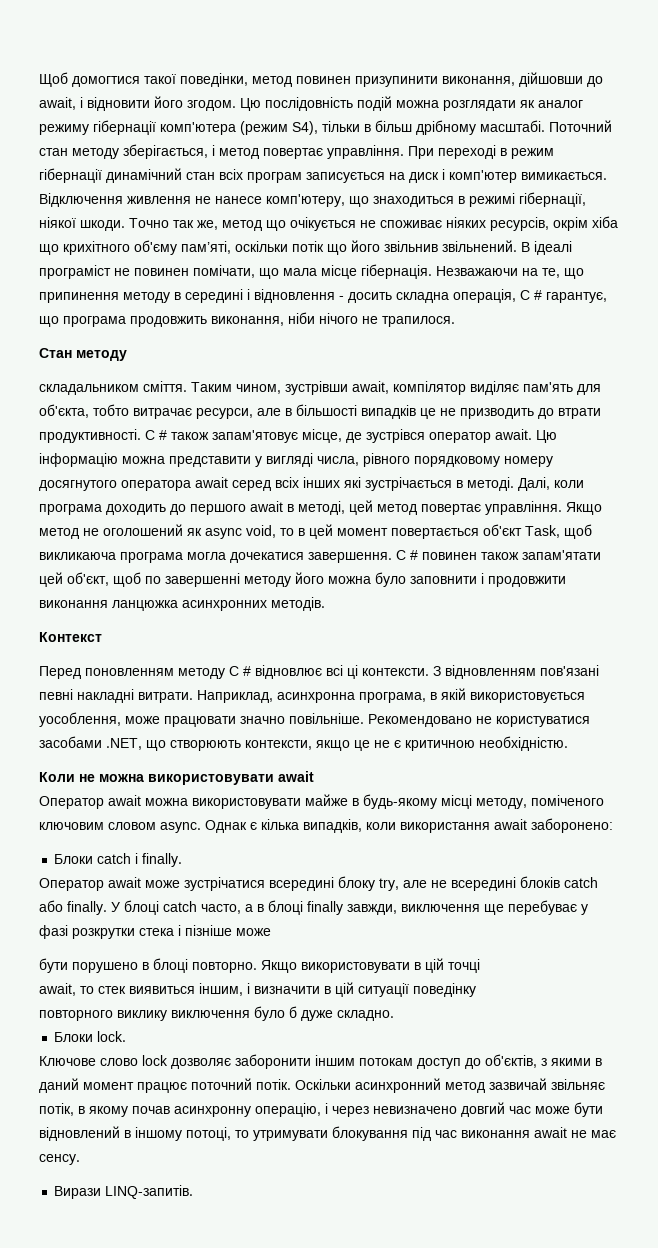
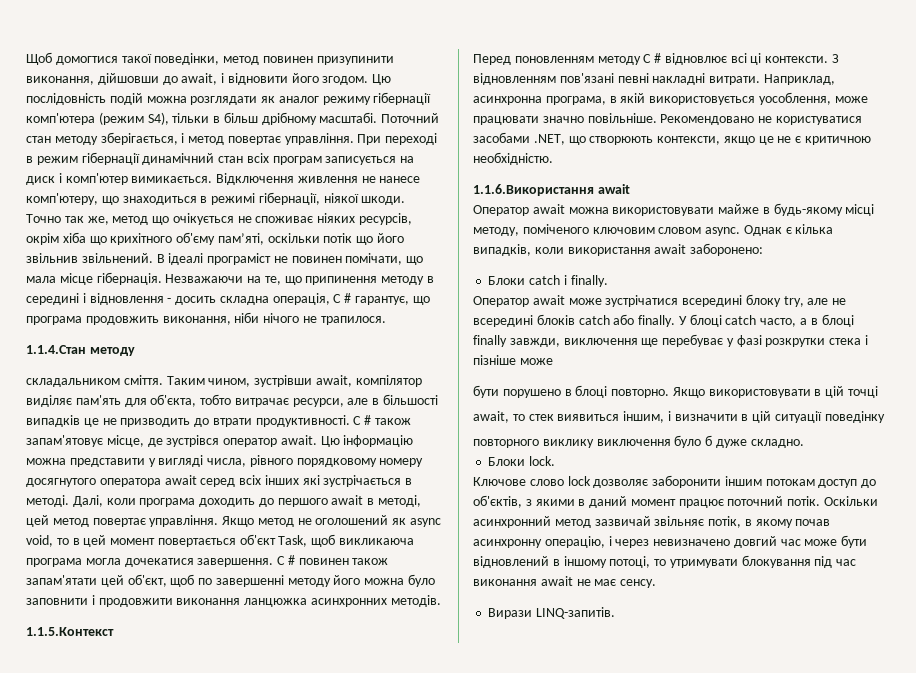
[39,348,72,358] Стан -> [26,345,86,354] 1.1.4.Стан
[39,632,102,642] Контекст -> [26,627,114,636] 1.1.5.Контекст
[39,772,274,785] Коли не можна використовувати -> [473,184,594,196] 1.1.6.Використання

